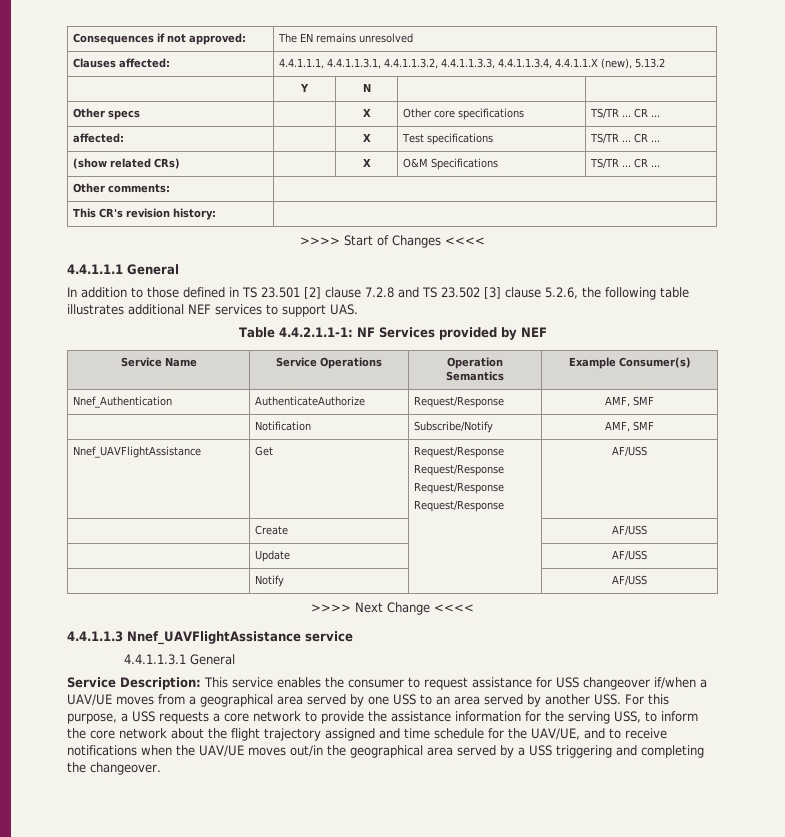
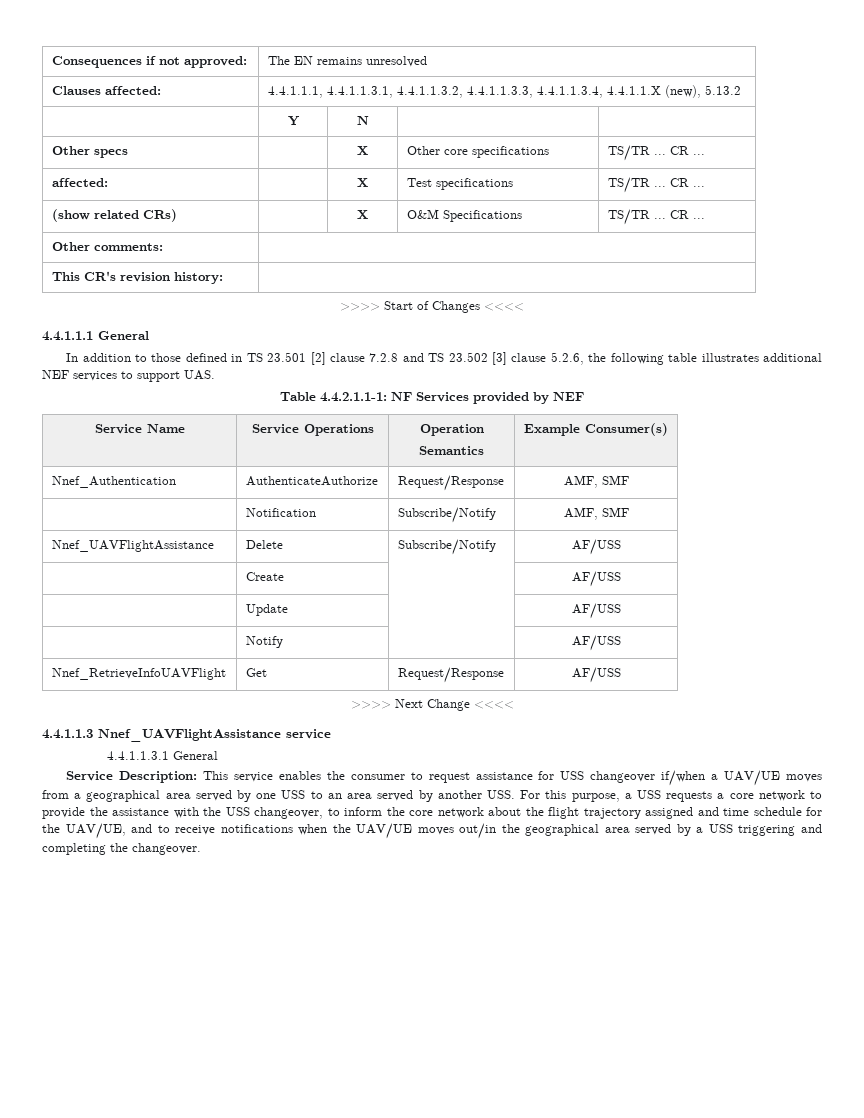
[255,446,274,456] [414,446,505,458] [414,464,505,476] [414,482,505,494] [414,500,505,512] Get | Request/Response // Request/Response // Request/Response // Request/Response -> [245,540,283,549] [397,539,496,555] Delete | Subscribe/Notify
(647, 580) none -> [51,668,226,680] [245,668,267,677] [397,667,504,683] [571,667,621,683] // Nnef_RetrieveInfoUAVFlight | Get | Request/Response | AF/USS
[455,711,641,724] information for the serving USS, -> [173,807,323,819] with the USS changeover,

